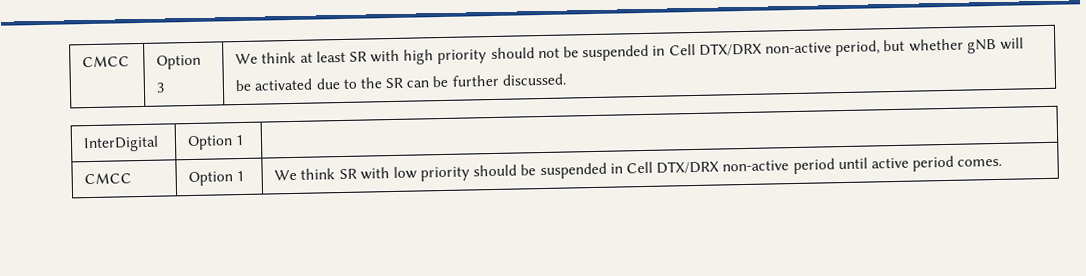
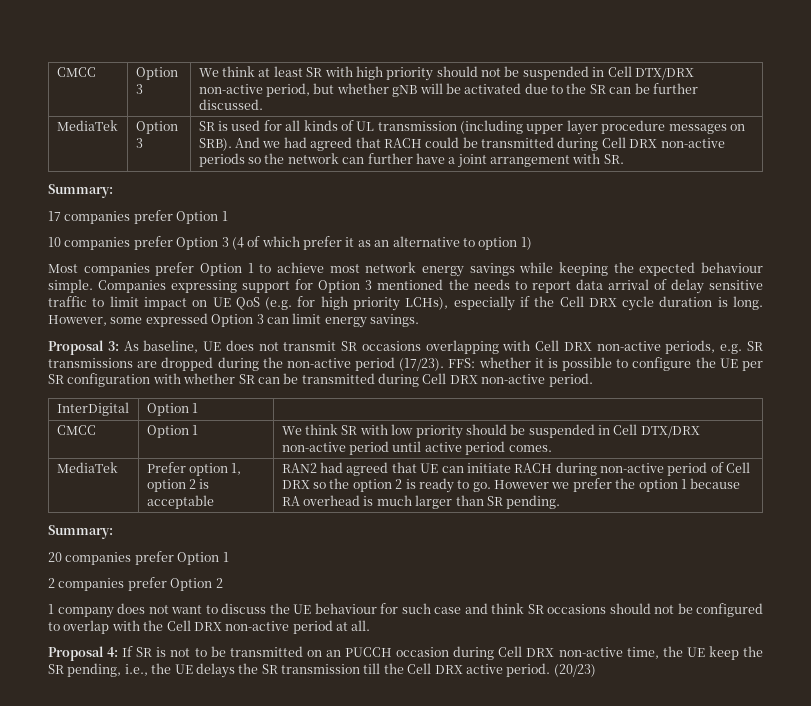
(566, 79) none -> [56,120,118,131] [135,121,178,134] [135,138,143,148] [198,120,745,135] [198,137,725,151] [198,153,624,168] [48,184,113,198] [48,210,228,224] [48,236,532,250] [48,262,763,277] [48,279,763,294] [48,296,763,311] [48,313,419,328] [48,340,763,355] [48,357,763,371] [48,373,593,387] // MediaTek | Option 3 | SR is used for all kinds of UL transmission (including upper layer procedure messages on SRB). And we had agreed that RACH could be transmitted during Cell DRX non-active periods so the network can further have a joint arrangement with SR. // Summary: // 17 companies prefer Option 1 // 10 companies prefer Option 3 (4 of which prefer it as an alternative to option 1) // Most companies prefer Option 1 to achieve most network energy savings while keeping the expected behaviour simple. Companies expressing support for Option 3 mentioned the needs to report data arrival of delay sensitive traffic to limit impact on UE QoS (e.g. for high priority LCHs), especially if the Cell DRX cycle duration is long. However, some expressed Option 3 can limit energy savings. // Proposal 3: As baseline, UE does not transmit SR occasions overlapping with Cell DRX non-active periods, e.g. SR transmissions are dropped during the non-active period (17/23). FFS: whether it is possible to configure the UE per SR configuration with whether SR can be transmitted during Cell DRX non-active period.
(1003, 162) none -> [56,462,118,473] [146,462,242,476] [146,479,210,492] [146,495,214,509] [281,462,751,476] [281,478,741,493] [281,495,561,509] [48,525,113,539] [48,551,229,565] [48,577,223,591] [48,603,763,618] [48,620,371,634] [48,646,763,661] [48,663,596,678] // MediaTek | Prefer option 1, option 2 is acceptable | RAN2 had agreed that UE can initiate RACH during non-active period of Cell DRX so the option 2 is ready to go. However we prefer the option 1 because RA overhead is much larger than SR pending. // Summary: // 20 companies prefer Option 1 // 2 companies prefer Option 2 // 1 company does not want to discuss the UE behaviour for such case and think SR occasions should not be configured to overlap with the Cell DRX non-active period at all. // Proposal 4: If SR is not to be transmitted on an PUCCH occasion during Cell DRX non-active time, the UE keep the SR pending, i.e., the UE delays the SR transmission till the Cell DRX active period. (20/23)

